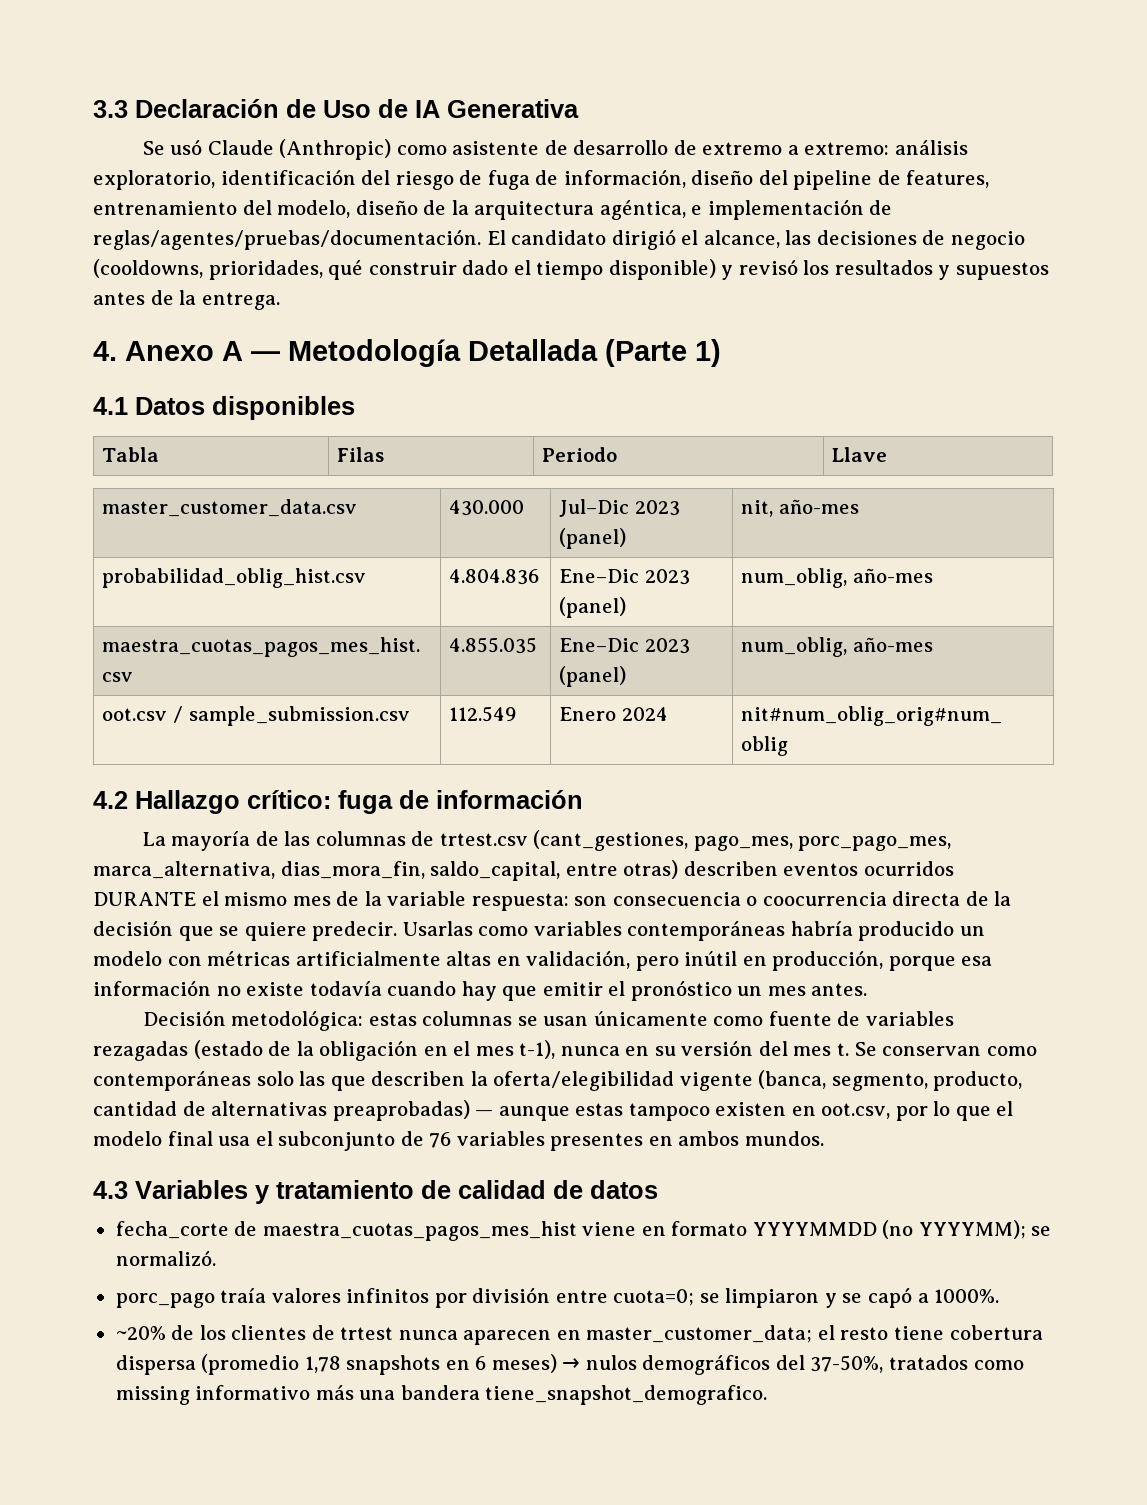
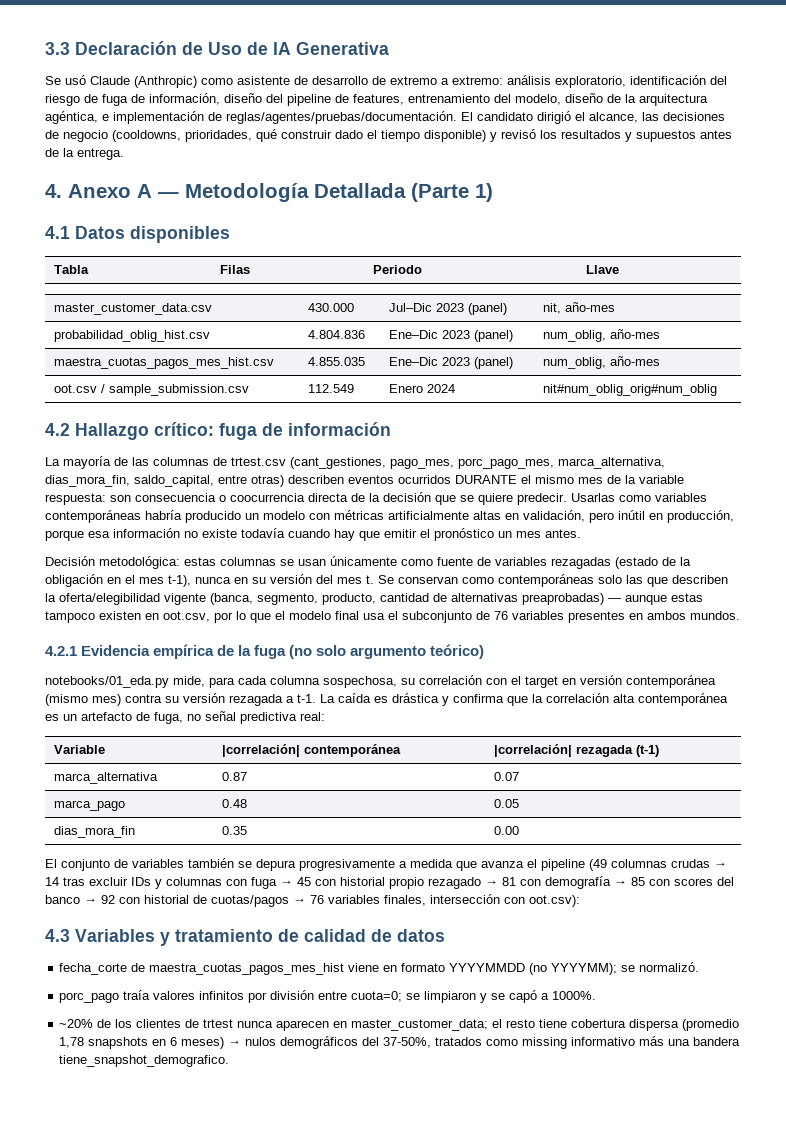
(824, 1138) none -> [45,644,485,659] [45,675,716,688] [45,693,728,706] [45,711,325,724] [54,745,106,754] [222,744,402,757] [494,744,660,757] [54,772,159,784] [222,772,248,781] [494,772,520,781] [54,800,126,811] [222,799,248,808] [494,799,520,808] [54,826,136,838] [222,826,248,835] [494,826,520,835] [45,858,727,871] [45,876,734,889] [45,894,580,907] // 4.2.1 Evidencia empírica de la fuga (no solo argumento teórico) // notebooks/01_eda.py mide, para cada columna sospechosa, su correlación con el target en versión contemporánea (mismo mes) contra su versión rezagada a t-1. La caída es drástica y confirma que la correlación alta contemporánea es un artefacto de fuga, no señal predictiva real: // Variable | |correlación| contemporánea | |correlación| rezagada (t-1) // marca_alternativa | 0.87 | 0.07 // marca_pago | 0.48 | 0.05 // dias_mora_fin | 0.35 | 0.00 // El conjunto de variables también se depura progresivamente a medida que avanza el pipeline (49 columnas crudas → 14 tras excluir IDs y columnas con fuga → 45 con historial propio rezagado → 81 con demografía → 85 con scores del banco → 92 con historial de cuotas/pagos → 76 variables finales, intersección con oot.csv):

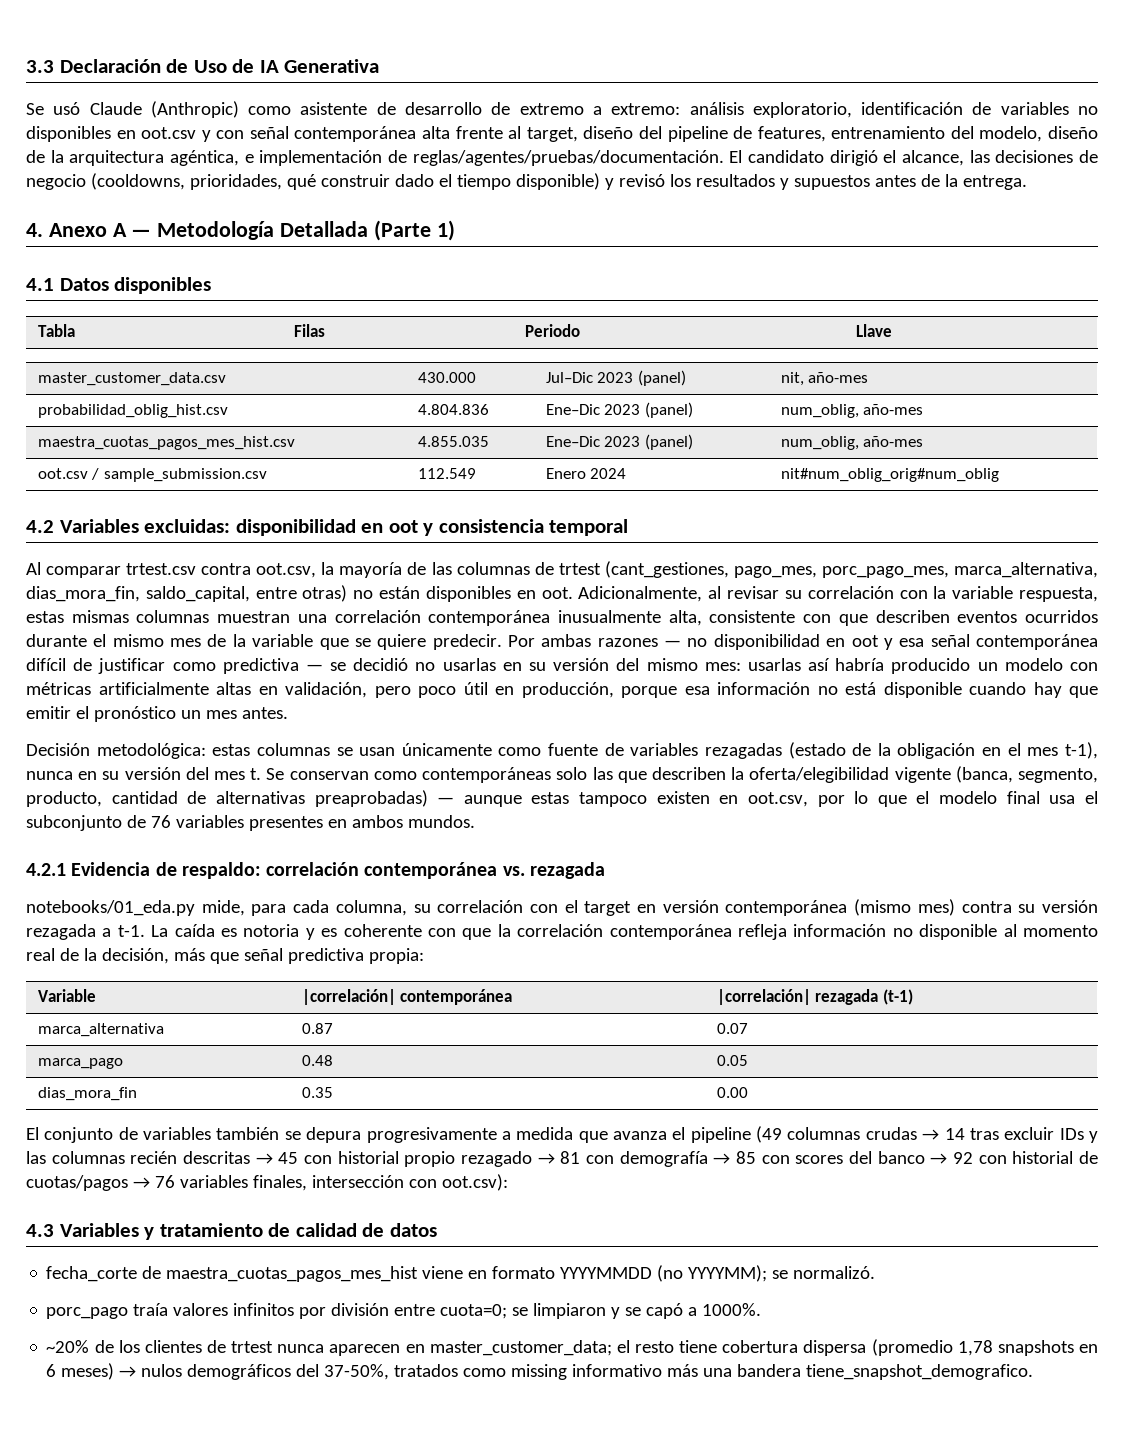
[710,76,727,85] [45,93,220,106] del riesgo de fuga de información, -> [972,102,1098,115] [26,126,578,142] de variables no disponibles en oot.csv y con señal contemporánea alta frente al target,
[75,422,391,440] [45,457,60,466] Hallazgo crítico: fuga de información // La -> [59,519,629,536] [26,562,335,578] Variables excluidas: disponibilidad en oot y consistencia temporal // Al comparar trtest.csv contra oot.csv, la
[231,457,286,466] trtest.csv -> [558,563,601,575] trtest
(284, 481) none -> [353,586,1099,602] [26,610,868,626] no están disponibles en oot. Adicionalmente, al revisar su correlación con la variable respuesta, estas mismas columnas muestran una correlación contemporánea inusualmente alta, consistente con que
[455,475,517,484] DURANTE -> [26,634,87,647] durante
[45,492,707,505] [45,510,141,523] respuesta: son consecuencia o coocurrencia directa de la decisión que se quiere predecir. Usarlas como variables contemporáneas -> [319,634,1098,650] [26,658,831,674] que se quiere predecir. Por ambas razones — no disponibilidad en oot y esa señal contemporánea difícil de justificar como predictiva — se decidió no usarlas en su versión del mismo mes: usarlas así
[618,510,645,520] inútil -> [418,682,488,698] poco útil
[202,528,285,538] existe todavía -> [845,682,962,698] está disponible
[153,644,485,659] empírica de la fuga (no solo argumento teórico) -> [155,862,605,879] de respaldo: correlación contemporánea vs. rezagada
[270,676,397,688] columna sospechosa, -> [335,900,407,916] columna,
[392,693,728,706] [45,712,201,724] drástica y confirma que la correlación alta contemporánea es un artefacto de fuga, no -> [243,924,1098,940] [26,948,239,964] notoria y es coherente con que la correlación contemporánea refleja información no disponible al momento real de la decisión, más que
[300,712,325,721] real: -> [368,948,424,964] propia:
[166,877,277,889] columnas con fuga -> [26,1151,250,1164] las columnas recién descritas

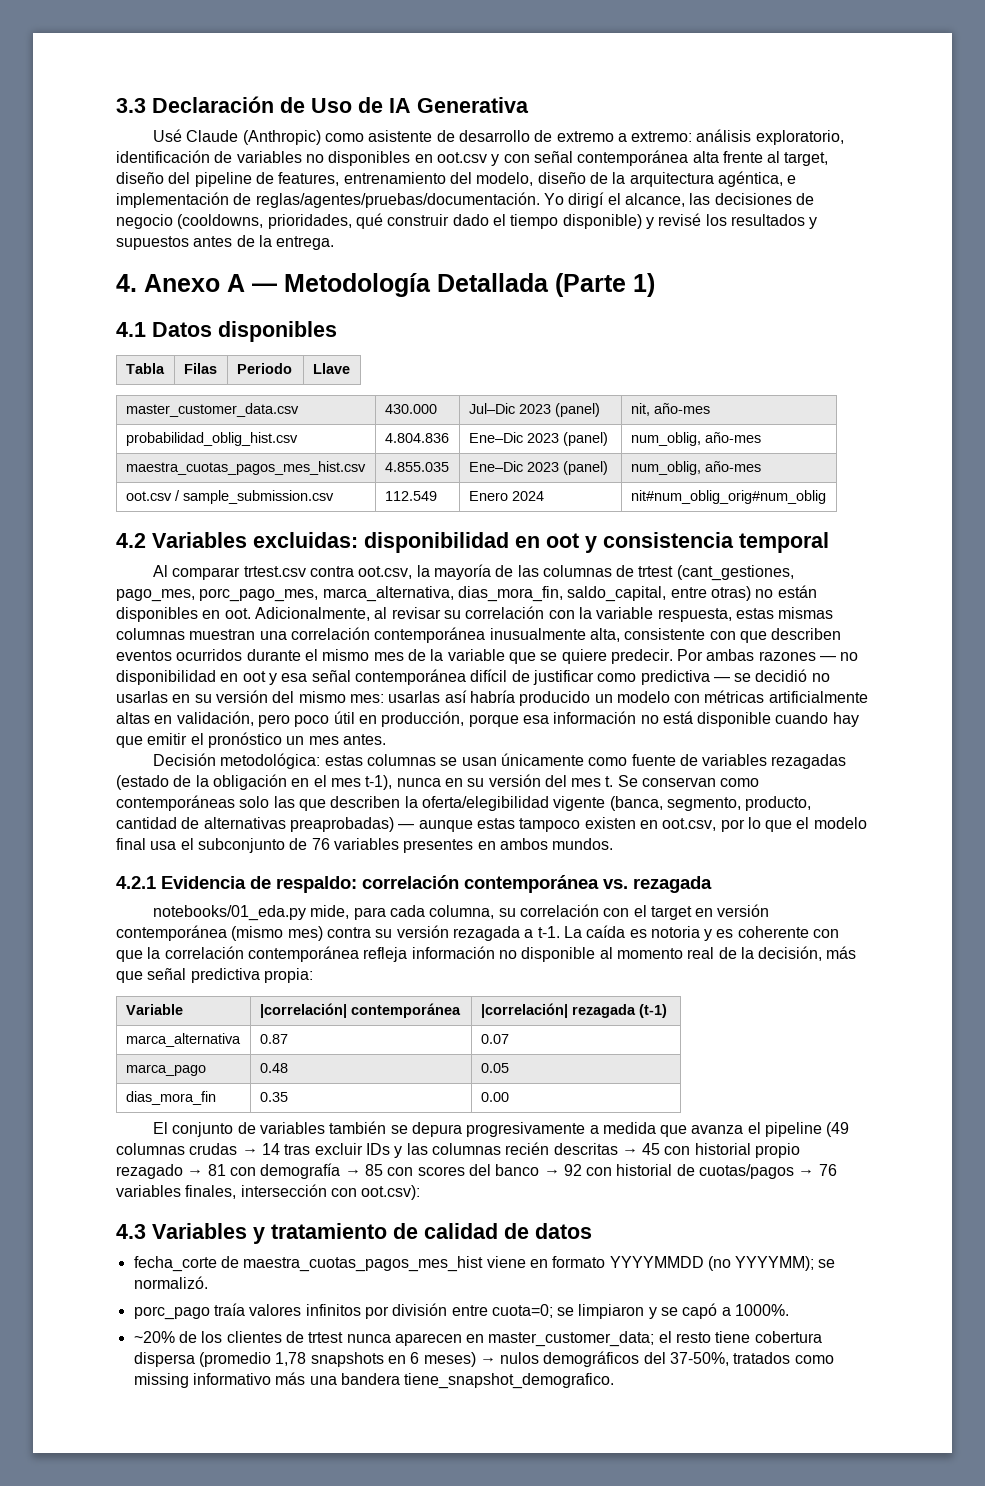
[26,102,81,115] Se usó -> [152,129,182,142] Usé
[729,150,878,166] El candidato dirigió -> [543,192,605,208] Yo dirigí
[618,174,665,187] revisó -> [658,213,702,226] revisé

